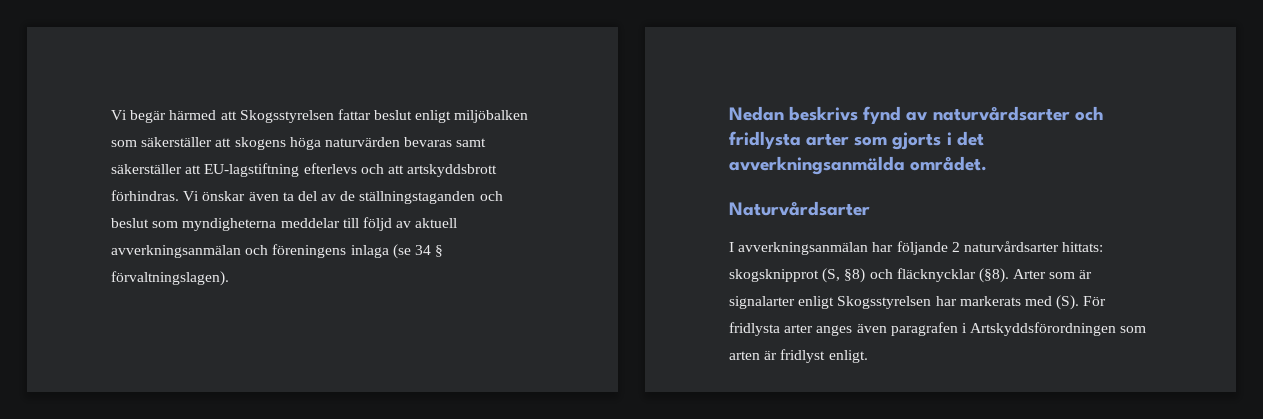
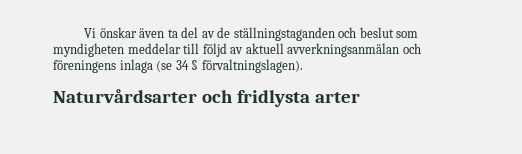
[111,109,529,123] [111,137,487,150] [111,163,498,177] [111,190,200,201] Vi begär härmed att Skogsstyrelsen fattar beslut enligt miljöbalken som säkerställer att skogens höga naturvärden bevaras samt säkerställer att EU-lagstiftning efterlevs och att artskyddsbrott förhindras. Vi -> [84,28,97,38] Vi
[182,218,277,231] myndigheterna -> [53,43,124,57] myndigheten
[729,106,1104,124] [729,131,984,150] [729,156,988,175] [729,201,870,216] [729,241,1104,255] [729,268,1093,283] [729,295,1107,310] [729,322,1147,336] [729,349,868,363] Nedan beskrivs fynd av naturvårdsarter och fridlysta arter som gjorts i det avverkningsanmälda området. // Naturvårdsarter // I avverkningsanmälan har följande 2 naturvårdsarter hittats: skogsknipprot (S, §8) och fläcknycklar (§8). Arter som är signalarter enligt Skogsstyrelsen har markerats med (S). För fridlysta arter anges även paragrafen i Artskyddsförordningen som arten är fridlyst enligt. -> [53,89,360,107] Naturvårdsarter och fridlysta arter

